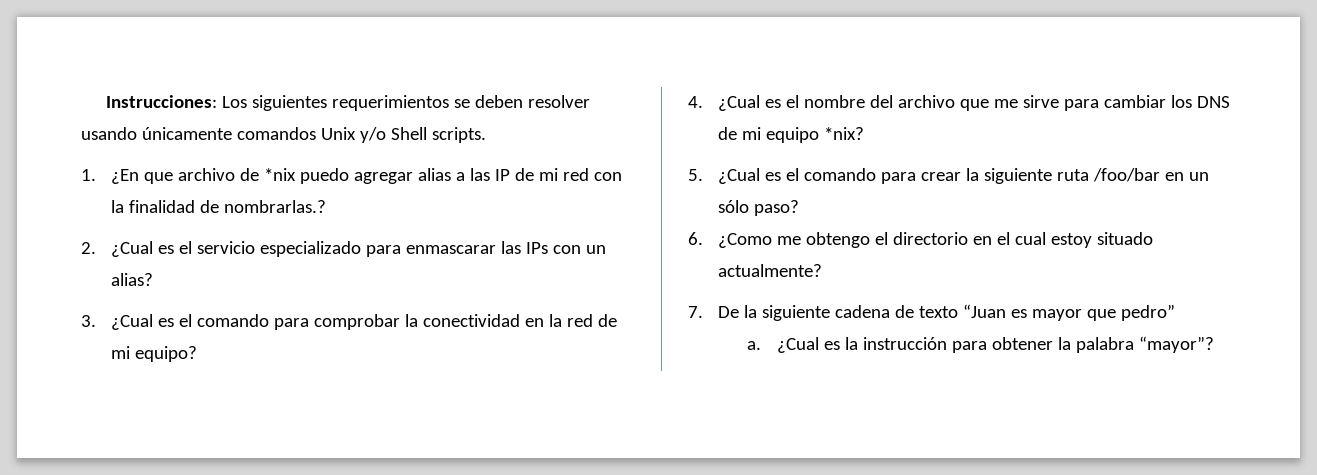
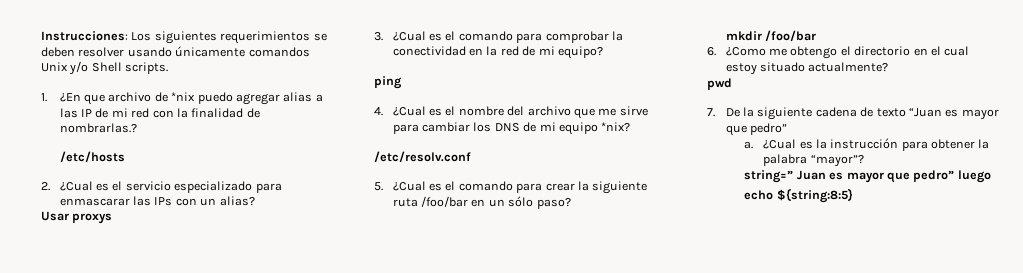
(326, 206) none -> [59,151,125,163] // /etc/hosts
(153, 279) none -> [41,211,113,224] // Usar proxys
(197, 354) none -> [374,76,402,89] // ping
(864, 133) none -> [374,151,471,163] // /etc/resolv.conf
(799, 208) none -> [725,30,817,42] // mkdir /foo/bar
(822, 270) none -> [707,78,732,90] // pwd
(1215, 344) none -> [744,170,991,183] [744,189,853,203] // string=” Juan es mayor que pedro” luego // echo ${string:8:5}

